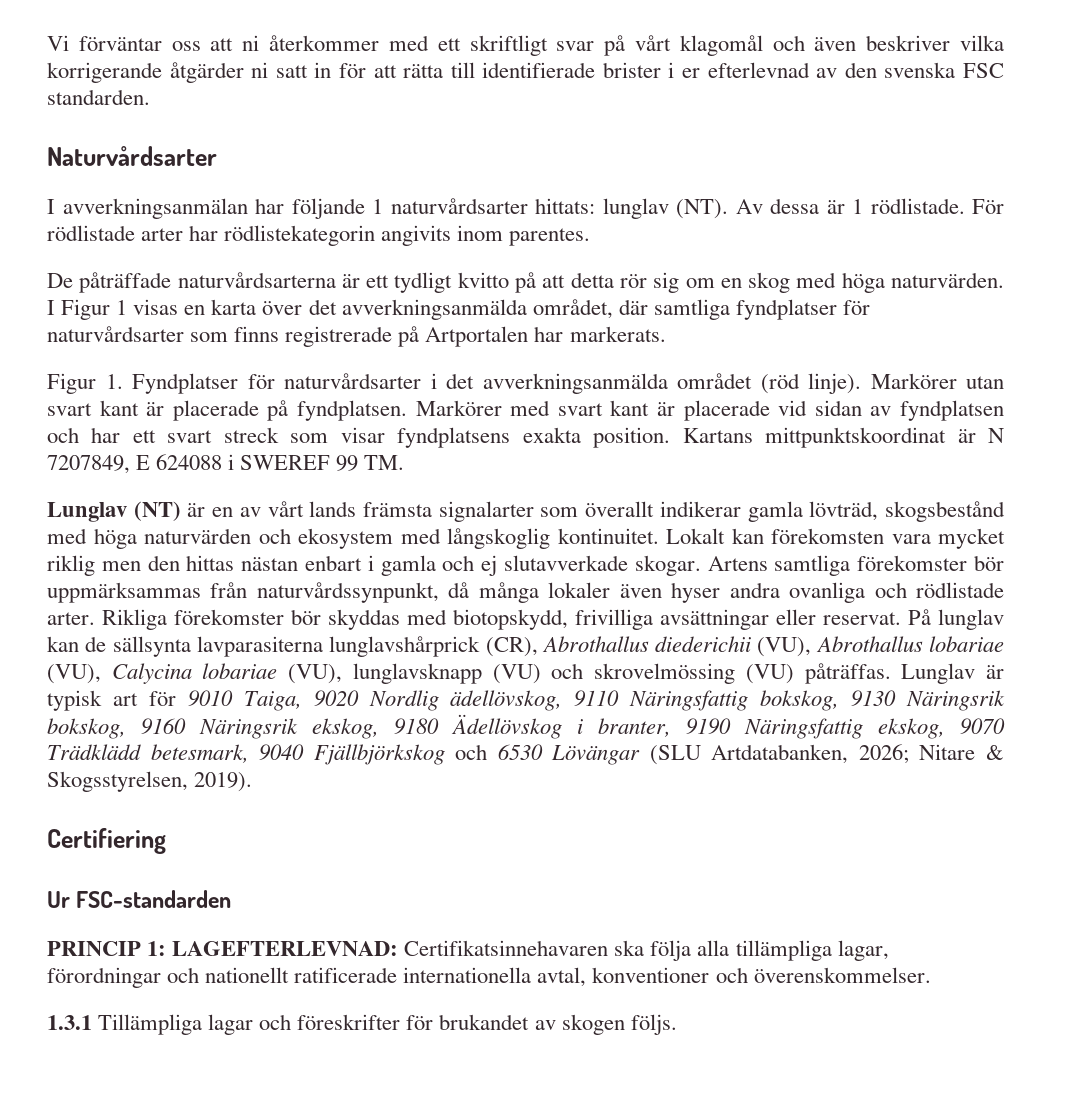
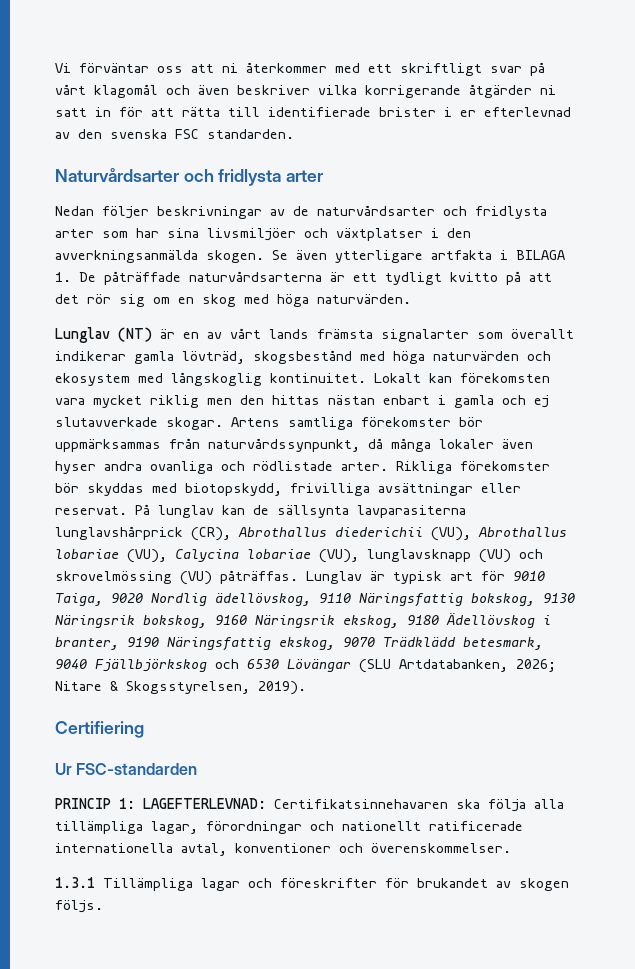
[47,198,1004,219] [47,225,591,246] // I avverkningsanmälan har följande 1 naturvårdsarter hittats: lunglav (NT). Av dessa är 1 rödlistade. För rödlistade arter har rödlistekategorin angivits inom parentes. // -> [183,169,324,186] [55,205,547,219] [55,228,471,241] [55,250,565,263] [55,272,71,282] och fridlysta arter // Nedan följer beskrivningar av de naturvårdsarter och fridlysta arter som har sina livsmiljöer och växtplatser i den avverkningsanmälda skogen. Se även ytterligare artfakta i BILAGA 1.
[570,272,614,288] detta -> [55,294,79,304] det
[47,299,870,320] [47,326,666,347] [47,373,1004,394] [47,400,1005,421] [47,427,1004,448] [47,454,405,474] I Figur 1 visas en karta över det avverkningsanmälda området, där samtliga fyndplatser för naturvårdsarter som finns registrerade på Artportalen har markerats. // Figur 1. Fyndplatser för naturvårdsarter i det avverkningsanmälda området (röd linje). Markörer utan svart kant är placerade på fyndplatsen. Markörer med svart kant är placerade vid sidan av fyndplatsen och har ett svart streck som visar fyndplatsens exakta position. Kartans mittpunktskoordinat är N 7207849, E 624088 i SWEREF 99 TM. -> (411, 299) none

